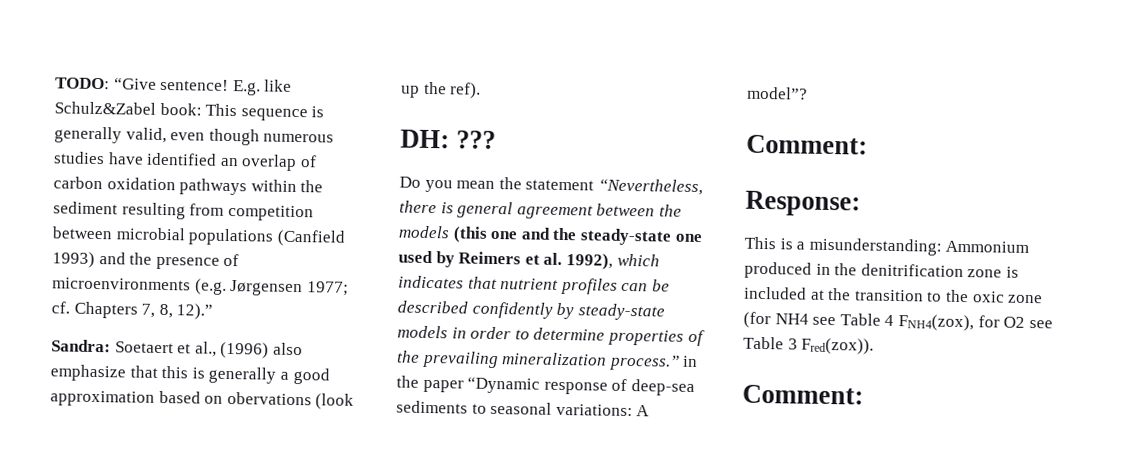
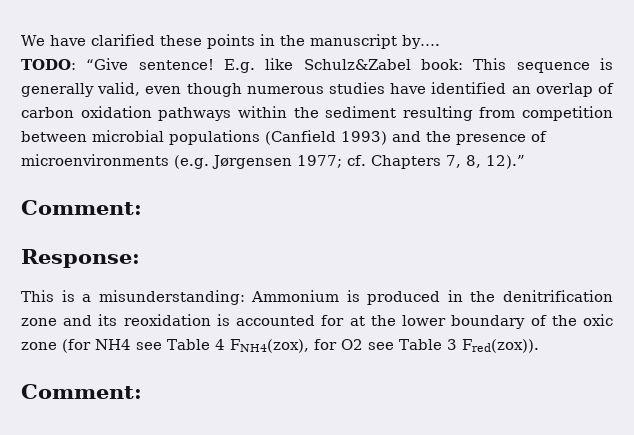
(55, 83) none -> [21,34,440,49] We have clarified these points in the manuscript by…. //
[51,339,303,359] [50,364,330,385] [50,390,355,410] [401,81,482,99] [400,129,497,149] [399,176,703,196] [399,200,682,220] [398,225,702,246] [398,250,660,270] [398,275,670,295] [397,300,665,321] [397,325,705,347] [397,350,699,371] [396,375,695,397] [396,400,651,417] [747,86,808,100] // Sandra: Soetaert et al., (1996) also emphasize that this is generally a good approximation based on obervations (look up the ref). // DH: ??? // Do you mean the statement “Nevertheless, there is general agreement between the models (this one and the steady-state one used by Reimers et al. 1992), which indicates that nutrient profiles can be described confidently by steady-state models in order to determine properties of the prevailing mineralization process.” in the paper “Dynamic response of deep‐sea sediments to seasonal variations: A model”? -> (525, 162) none
(1030, 247) none -> [346,290,360,302] is
[1005,266,1019,278] [744,286,943,302] is included at the transition to -> [63,314,547,329] and its reoxidation is accounted for at the lower boundary of

